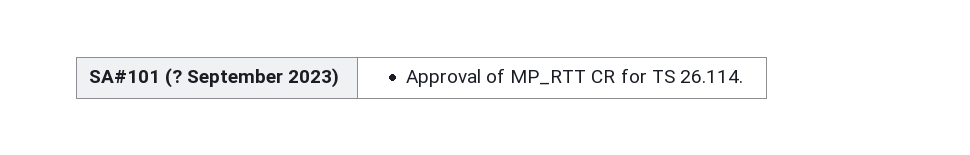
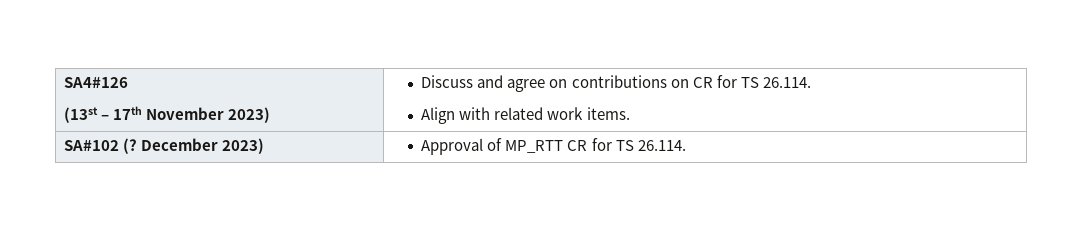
[88,68,284,88] SA#101 (? September -> [63,77,128,88] [63,106,270,123] [421,75,811,92] [421,107,630,124] [63,138,218,154] SA4#126 // (13st – 17th November 2023) | Discuss and agree on contributions on CR for TS 26.114. // Align with related work items. // SA#102 (? December

